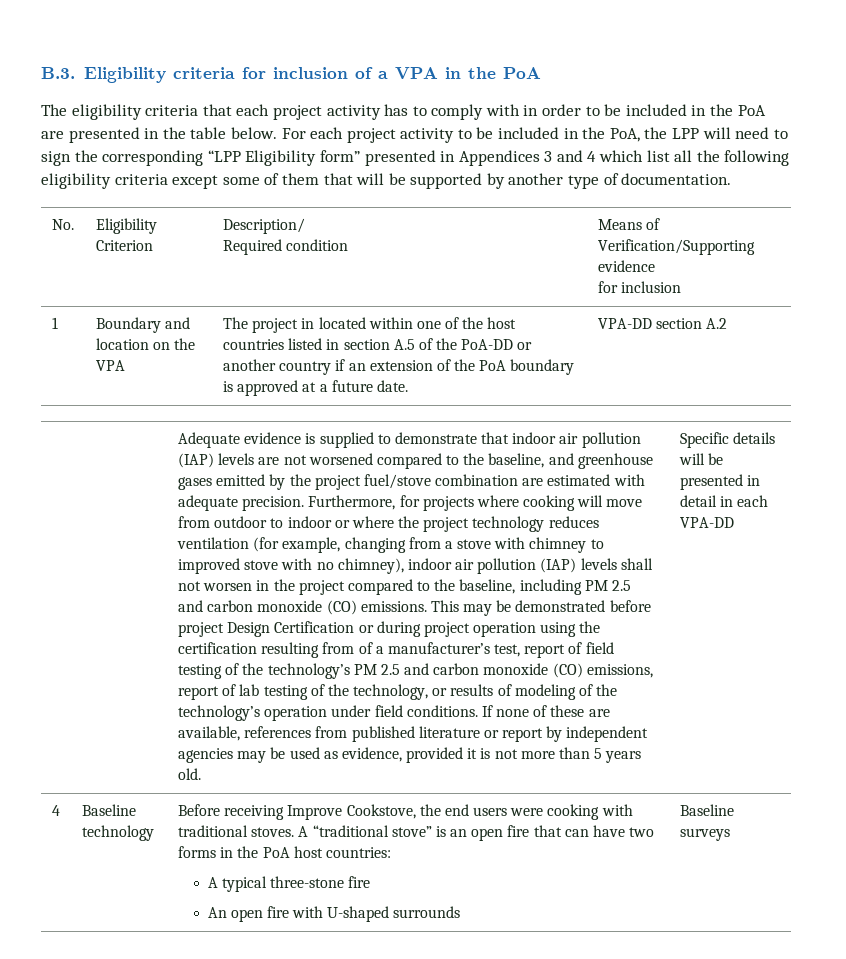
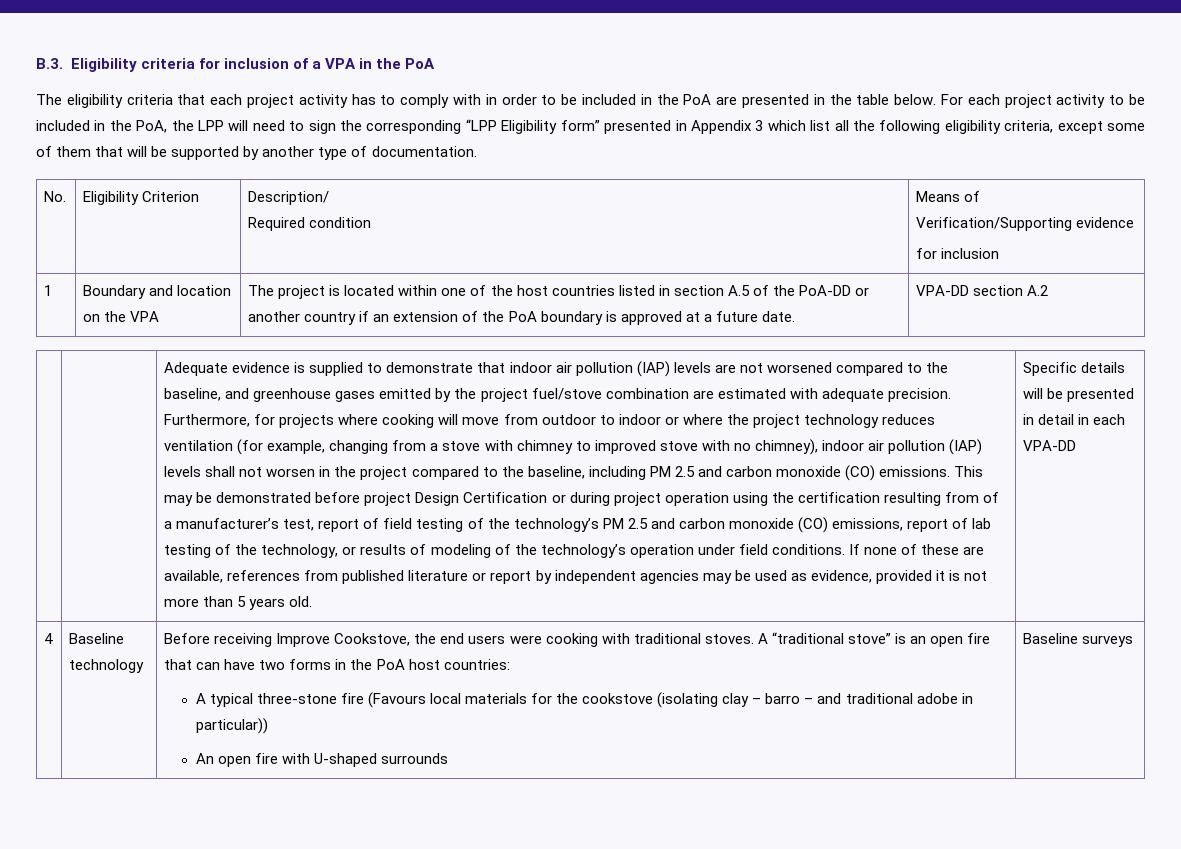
[458,150,597,166] Appendices 3 and 4 -> [690,120,764,134] Appendix 3
[114,174,168,185] criteria -> [1004,120,1054,133] criteria,
[301,318,315,329] in -> [329,285,341,296] is
(371, 882) none -> [367,692,973,708] [195,718,268,734] (Favours local materials for the cookstove (isolating clay – barro – and traditional adobe in particular))

